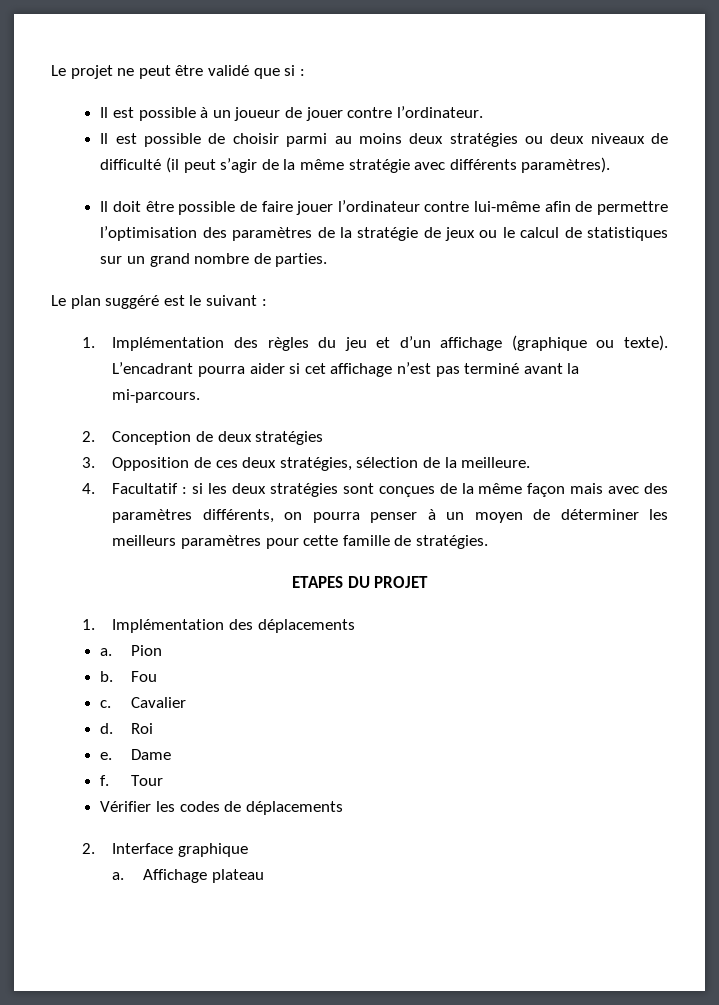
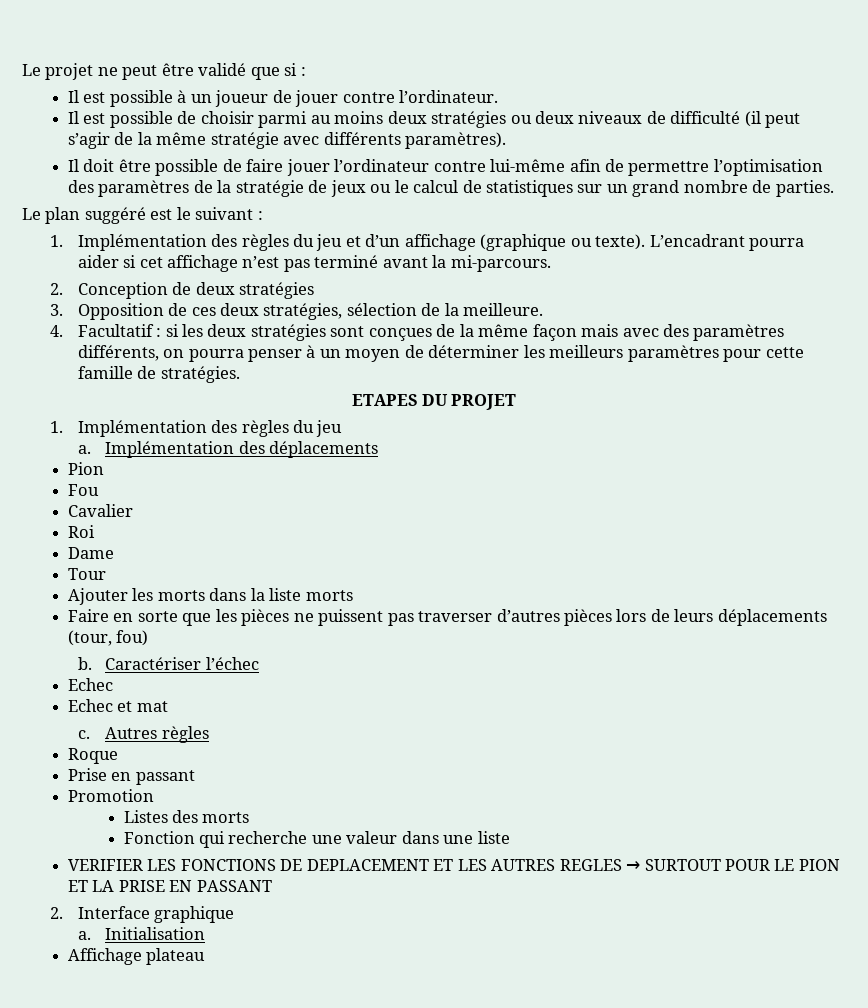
[257,619,355,633] [100,648,113,656] déplacements // a. -> [241,420,343,437] [77,441,379,458] règles du jeu // a. Implémentation des déplacements //
[100,671,114,682] b. -> (104, 468) none
[100,700,112,708] c. -> (99, 490) none
[100,723,114,734] d. -> (133, 510) none
[100,752,113,760] e. -> (95, 531) none
[100,775,110,786] f. -> (114, 553) none
[100,801,343,815] Vérifier les codes de déplacements -> [67,588,353,605] [67,609,827,626] [67,630,149,646] [77,657,259,670] [67,678,113,691] [67,699,168,712] [77,726,209,743] [67,748,118,764] [67,768,195,785] [67,789,154,802] [123,810,250,823] [123,831,510,848] [67,859,840,871] [67,880,272,892] Ajouter les morts dans la liste morts // Faire en sorte que les pièces ne puissent pas traverser d’autres pièces lors de leurs déplacements (tour, fou) // b. Caractériser l’échec // Echec // Echec et mat // c. Autres règles // Roque // Prise en passant // Promotion // Listes des morts // Fonction qui recherche une valeur dans une liste // VERIFIER LES FONCTIONS DE DEPLACEMENT ET LES AUTRES REGLES → SURTOUT POUR LE PION ET LA PRISE EN PASSANT
(125, 876) none -> [105,927,206,940] Initialisation //

